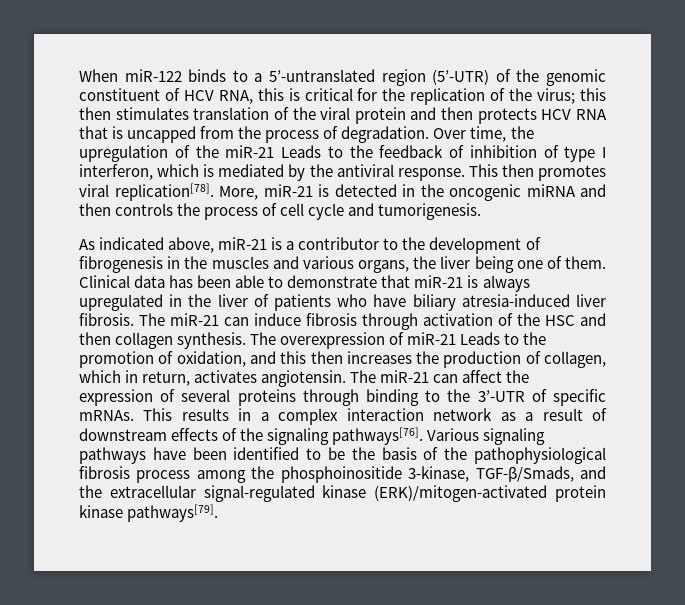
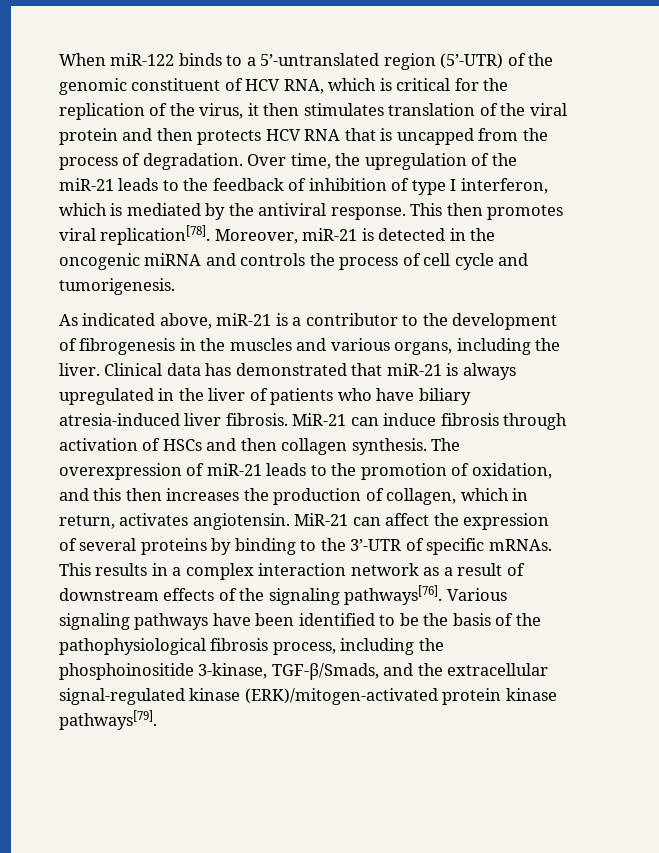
[257,88,284,101] this -> [328,78,377,91] which
[537,88,606,104] virus; this -> [199,103,259,119] virus, it
[281,145,321,158] Leads -> [118,178,159,191] leads
[219,186,258,200] More, -> [214,229,298,244] Moreover,
[79,203,111,216] then -> (236, 259) none
[413,256,607,273] [79,275,378,288] the liver being one of them. Clinical data has been able to demonstrate -> [456,338,561,355] [59,363,347,376] including the liver. Clinical data has demonstrated
[139,313,219,326] The miR-21 -> [292,413,347,426] MiR-21
[517,313,575,326] the HSC -> [162,439,202,451] HSCs
[460,332,501,345] Leads -> [266,463,307,476] leads
[350,370,430,383] The miR-21 -> [294,513,349,526] MiR-21
[302,389,359,406] through -> [211,538,232,555] by
[136,470,246,483] process among -> [272,638,415,655] process, including

